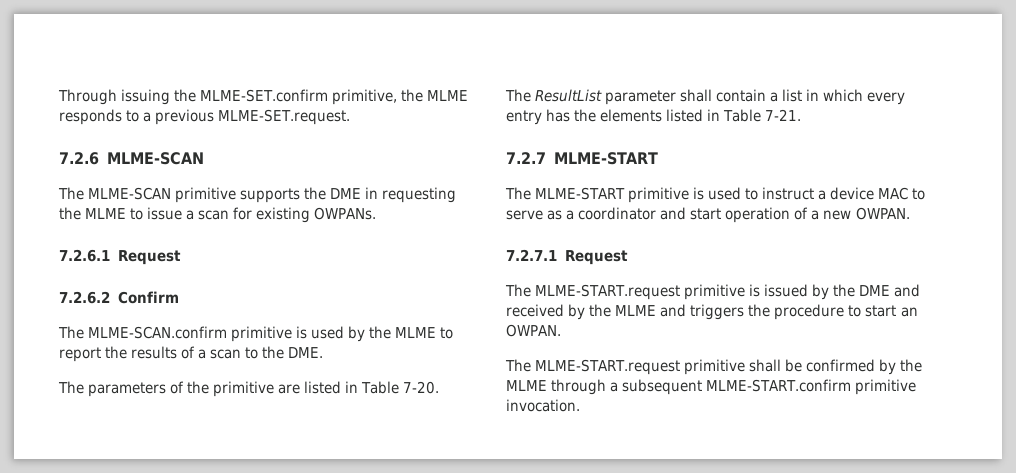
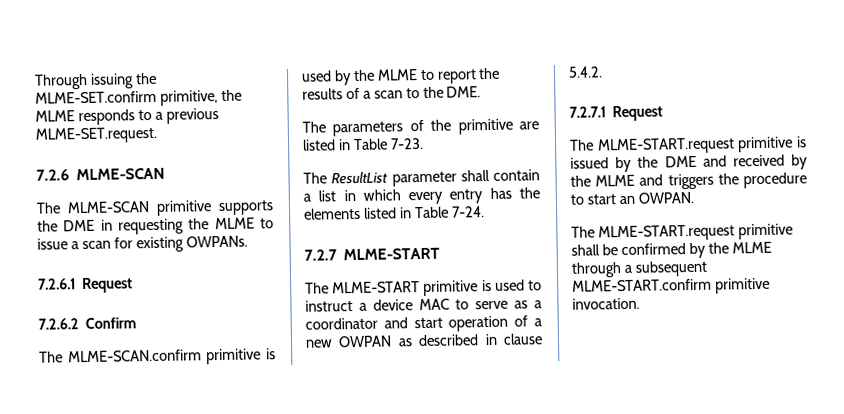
[403,381,440,394] 7-20. -> [389,137,424,150] 7-23.
[765,109,802,121] 7-21. -> [450,206,485,218] 7-24.
[855,207,911,220] OWPAN. -> [338,333,543,348] [568,66,603,78] OWPAN as described in clause 5.4.2.

